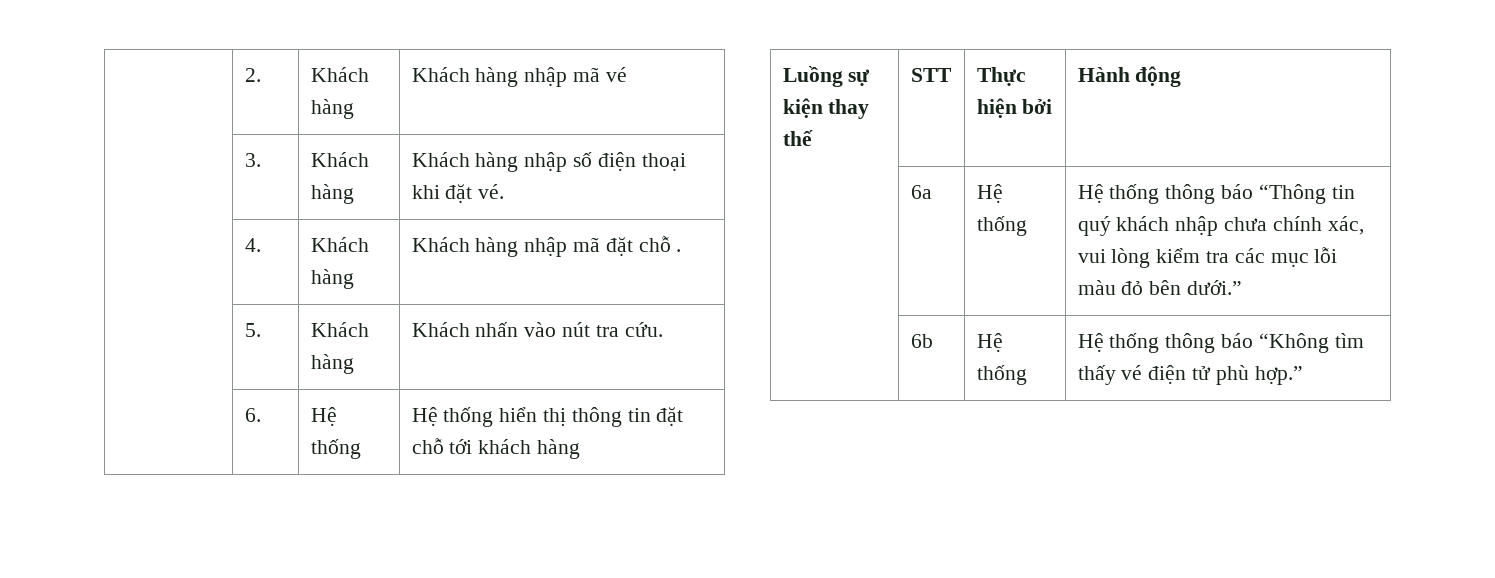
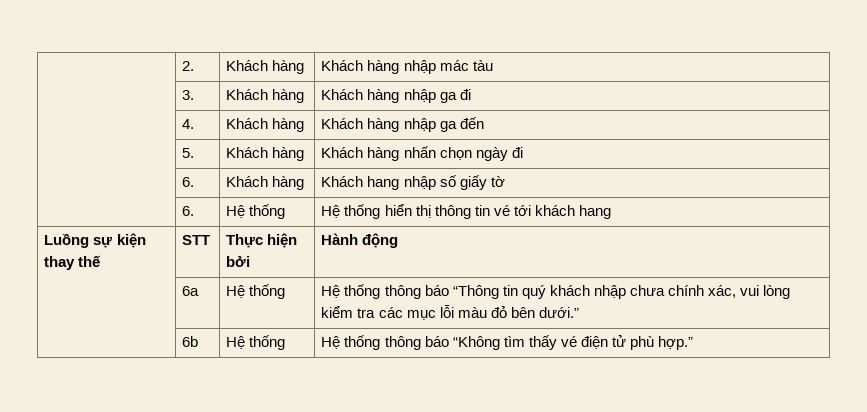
[572,67,627,82] mã vé -> [439,60,493,71] mác tàu
[572,152,686,171] [411,184,505,203] số điện thoại khi đặt vé. -> [439,89,471,103] ga đi
[572,236,682,256] mã đặt chỗ . -> [439,117,484,132] ga đến
[475,322,663,337] nhấn vào nút tra cứu. -> [367,146,523,161] [182,177,195,187] [226,176,305,190] [321,175,505,190] hàng nhấn chọn ngày đi // | 6. | Khách hàng | Khách hang nhập số giấy tờ
[656,407,684,426] [411,438,444,454] đặt chỗ -> [493,205,510,216] vé
[536,439,580,459] hàng -> [578,205,611,219] hang

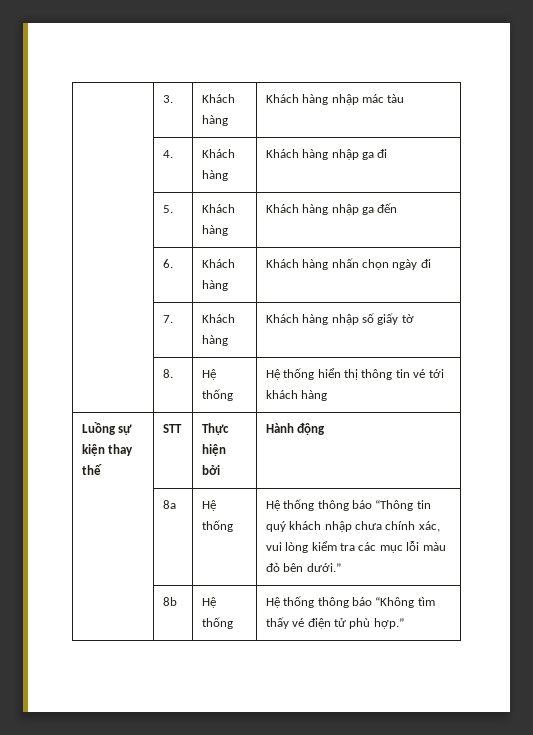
[182,61,195,71] | 2. -> [162,95,173,103] | 3.
[182,90,195,100] 3. -> [162,150,173,158] 4.
[182,119,195,129] 4. -> [162,205,173,213] 5.
[182,148,195,158] 5. -> [162,259,173,268] 6.
[182,177,195,187] [226,176,305,190] [321,176,400,190] 6. | Khách hàng | Khách hang -> [162,315,173,323] [201,314,235,323] [201,335,228,346] [265,314,329,325] 7. | Khách hàng | Khách hàng
[182,206,195,216] 6. -> [162,369,173,378] 8.
[578,205,611,219] hang -> [301,390,328,401] hàng
[182,286,200,296] 6a -> [162,500,176,509] 8a
[182,336,199,347] 6b -> [162,597,177,606] 8b

